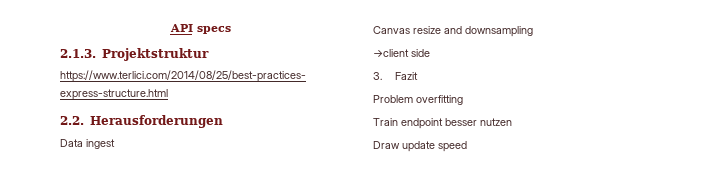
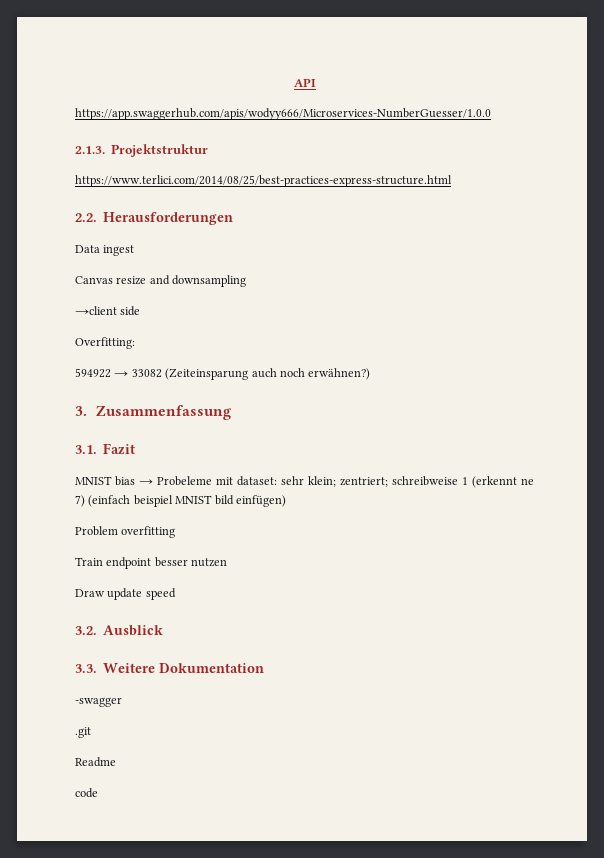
[196,26,231,34] specs -> [75,108,491,120] // https://app.swaggerhub.com/apis/wodyy666/Microservices-NumberGuesser/1.0.0
[373,72,418,80] 3. Fazit -> [75,337,135,349] [75,368,371,380] [75,405,231,420] [75,443,136,455] [75,476,534,488] [75,495,286,507] Overfitting: // 594922 → 33082 (Zeiteinsparung auch noch erwähnen?) // 3. Zusammenfassung // 3.1. Fazit // MNIST bias → Probeleme mit dataset: sehr klein; zentriert; schreibweise 1 (erkennt ne 7) (einfach beispiel MNIST bild einfügen)
(467, 146) none -> [75,625,164,636] [75,663,265,673] [75,697,122,707] [75,727,91,738] [75,757,116,767] [75,788,98,798] // 3.2. Ausblick // 3.3. Weitere Dokumentation // -swagger // .git // Readme // code

